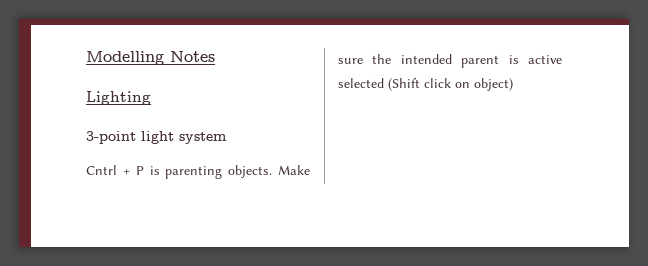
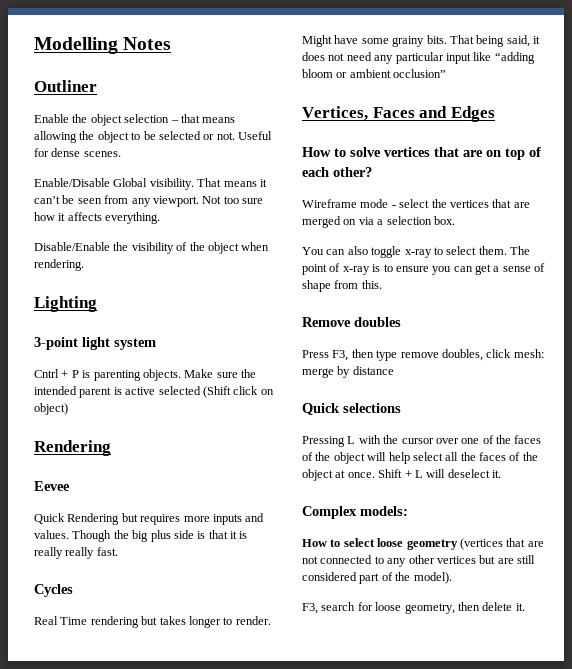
(215, 56) none -> [34,80,97,92] [34,114,236,126] [34,131,272,143] [34,148,121,157] [34,178,267,190] [34,195,263,207] [34,212,161,224] [34,242,270,254] [34,259,84,271] // Outliner // Enable the object selection – that means allowing the object to be selected or not. Useful for dense scenes. // Enable/Disable Global visibility. That means it can’t be seen from any viewport. Not too sure how it affects everything. // Disable/Enable the visibility of the object when rendering.
(513, 84) none -> [34,440,111,456] [34,481,70,491] [34,513,265,525] [34,530,248,542] [34,547,118,559] [34,584,73,597] [34,616,271,628] [302,35,540,47] [302,52,535,64] [302,69,447,78] [302,106,495,122] [302,147,541,160] [302,167,372,177] [302,199,530,208] [302,216,455,228] [302,246,530,258] [302,263,546,275] [302,280,382,292] [302,317,401,327] [302,349,544,361] [302,366,394,378] [302,403,401,415] [302,435,542,447] [302,452,538,464] [302,469,501,481] [302,506,408,519] [302,538,544,550] [302,555,535,567] [302,572,452,584] [302,602,525,614] // Rendering // Eevee // Quick Rendering but requires more inputs and values. Though the big plus side is that it is really really fast. // Cycles // Real Time rendering but takes longer to render. Might have some grainy bits. That being said, it does not need any particular input like “adding bloom or ambient occlusion” // Vertices, Faces and Edges // How to solve vertices that are on top of each other? // Wireframe mode - select the vertices that are merged on via a selection box. // You can also toggle x-ray to select them. The point of x-ray is to ensure you can get a sense of shape from this. // Remove doubles // Press F3, then type remove doubles, click mesh: merge by distance // Quick selections // Pressing L with the cursor over one of the faces of the object will help select all the faces of the object at once. Shift + L will deselect it. // Complex models: // How to select loose geometry (vertices that are not connected to any other vertices but are still considered part of the model). // F3, search for loose geometry, then delete it.

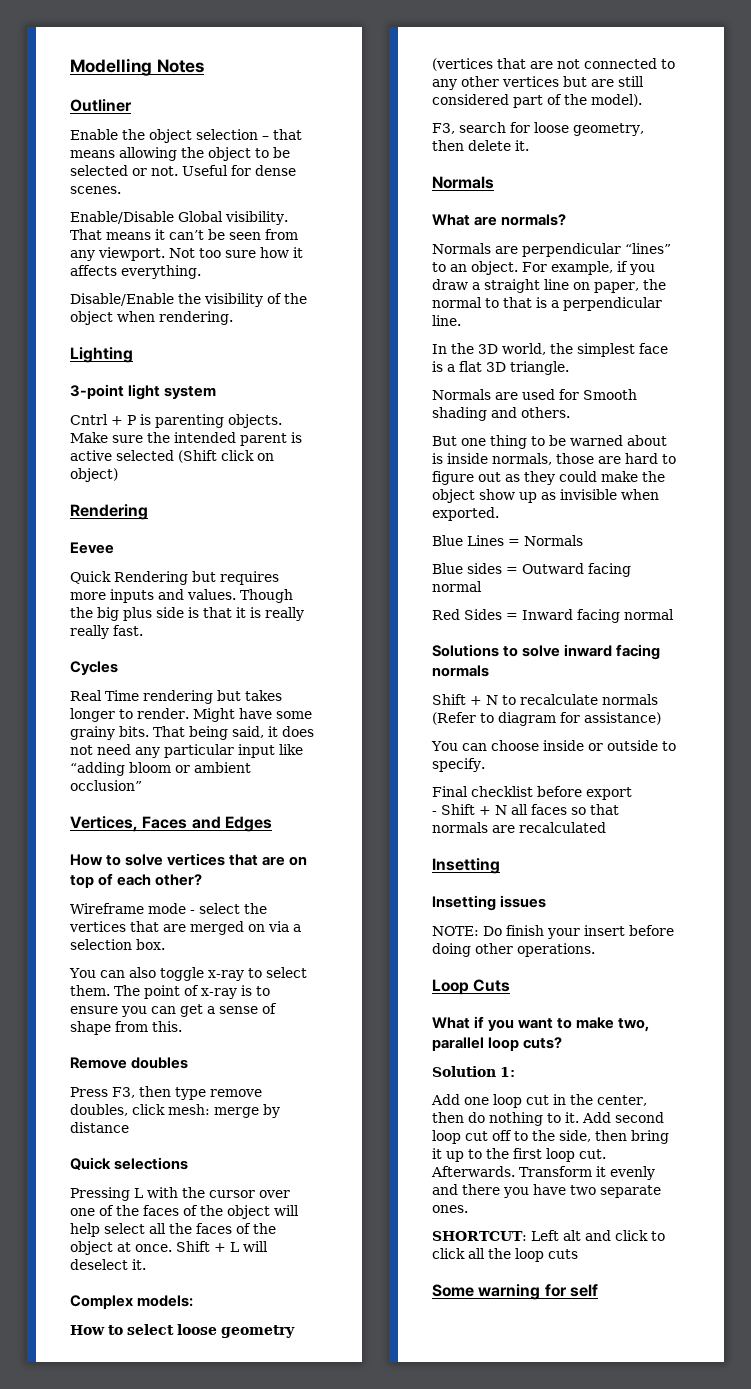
(525, 607) none -> [432,176,494,189] [432,214,567,226] [432,243,671,257] [432,261,655,275] [432,279,666,293] [432,297,662,311] [432,315,461,326] [432,343,668,357] [432,361,569,375] [432,389,637,400] [432,407,570,421] [432,435,667,449] [432,453,676,465] [432,471,665,485] [432,489,659,503] [432,507,499,521] [432,535,583,546] [432,563,631,577] [432,581,482,592] [432,609,674,623] [432,644,661,660] [432,665,489,677] [432,694,658,705] [432,712,661,726] [431,740,676,751] [432,758,485,772] [432,786,632,800] [432,804,619,815] [432,822,606,833] [432,858,500,874] [432,895,547,911] [432,925,674,939] [432,943,595,957] [432,979,511,995] [432,1016,650,1032] [432,1037,563,1051] [432,1066,515,1077] [431,1094,647,1108] [432,1112,664,1126] [432,1130,669,1144] [432,1148,606,1162] [431,1166,655,1180] [432,1184,661,1198] [432,1205,468,1213] [432,1230,665,1241] [432,1248,578,1262] [432,1284,598,1300] // Normals // What are normals? // Normals are perpendicular “lines” to an object. For example, if you draw a straight line on paper, the normal to that is a perpendicular line. // In the 3D world, the simplest face is a flat 3D triangle. // Normals are used for Smooth shading and others. // But one thing to be warned about is inside normals, those are hard to figure out as they could make the object show up as invisible when exported. // Blue Lines = Normals // Blue sides = Outward facing normal // Red Sides = Inward facing normal // Solutions to solve inward facing normals // Shift + N to recalculate normals (Refer to diagram for assistance) // You can choose inside or outside to specify. // Final checklist before export // - Shift + N all faces so that normals are recalculated // Insetting // Insetting issues // NOTE: Do finish your insert before doing other operations. // Loop Cuts // What if you want to make two, parallel loop cuts? // Solution 1: // Add one loop cut in the center, then do nothing to it. Add second loop cut off to the side, then bring it up to the first loop cut. Afterwards. Transform it evenly and there you have two separate ones. // SHORTCUT: Left alt and click to click all the loop cuts // Some warning for self

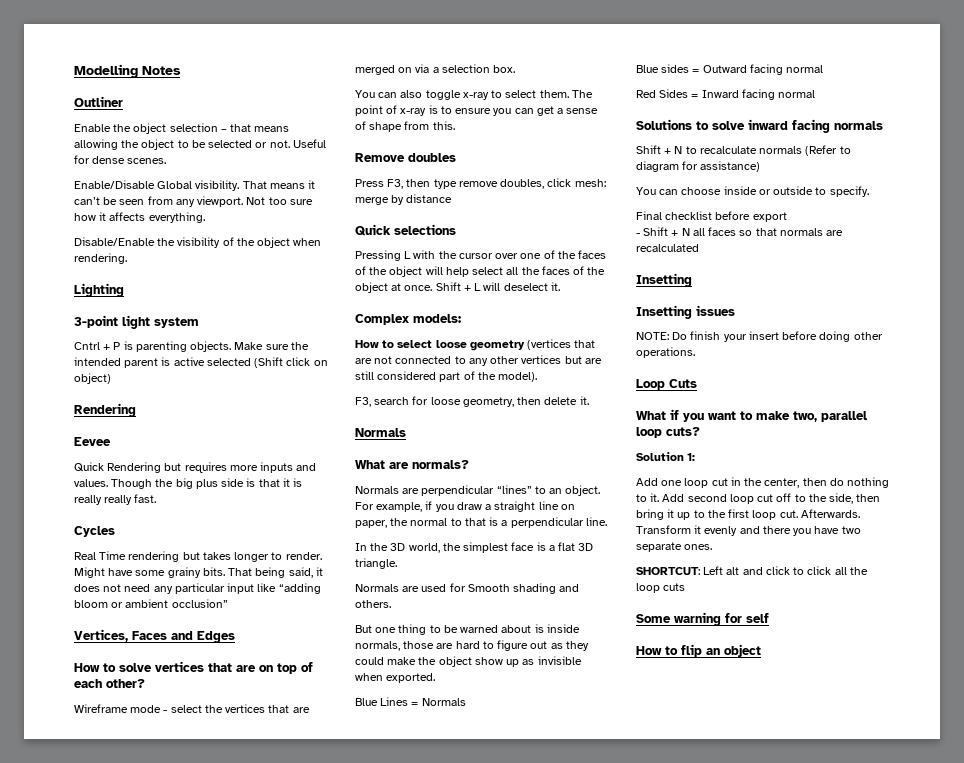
(598, 1290) none -> [636,644,761,657] // How to flip an object

